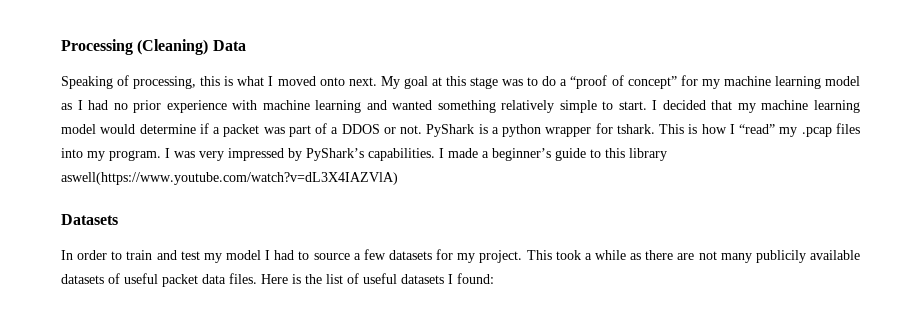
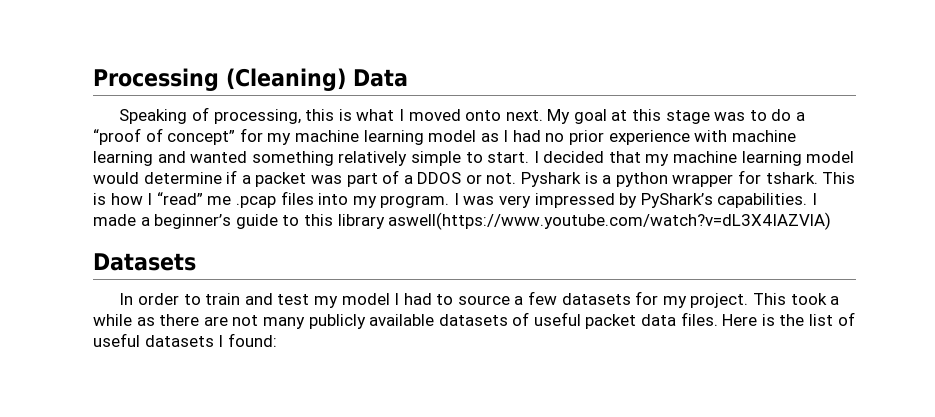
[426,124,475,137] PyShark -> [521,172,582,187] Pyshark
[779,127,798,137] my -> [207,196,232,205] me
[755,250,806,263] publicily -> [308,314,366,329] publicly

